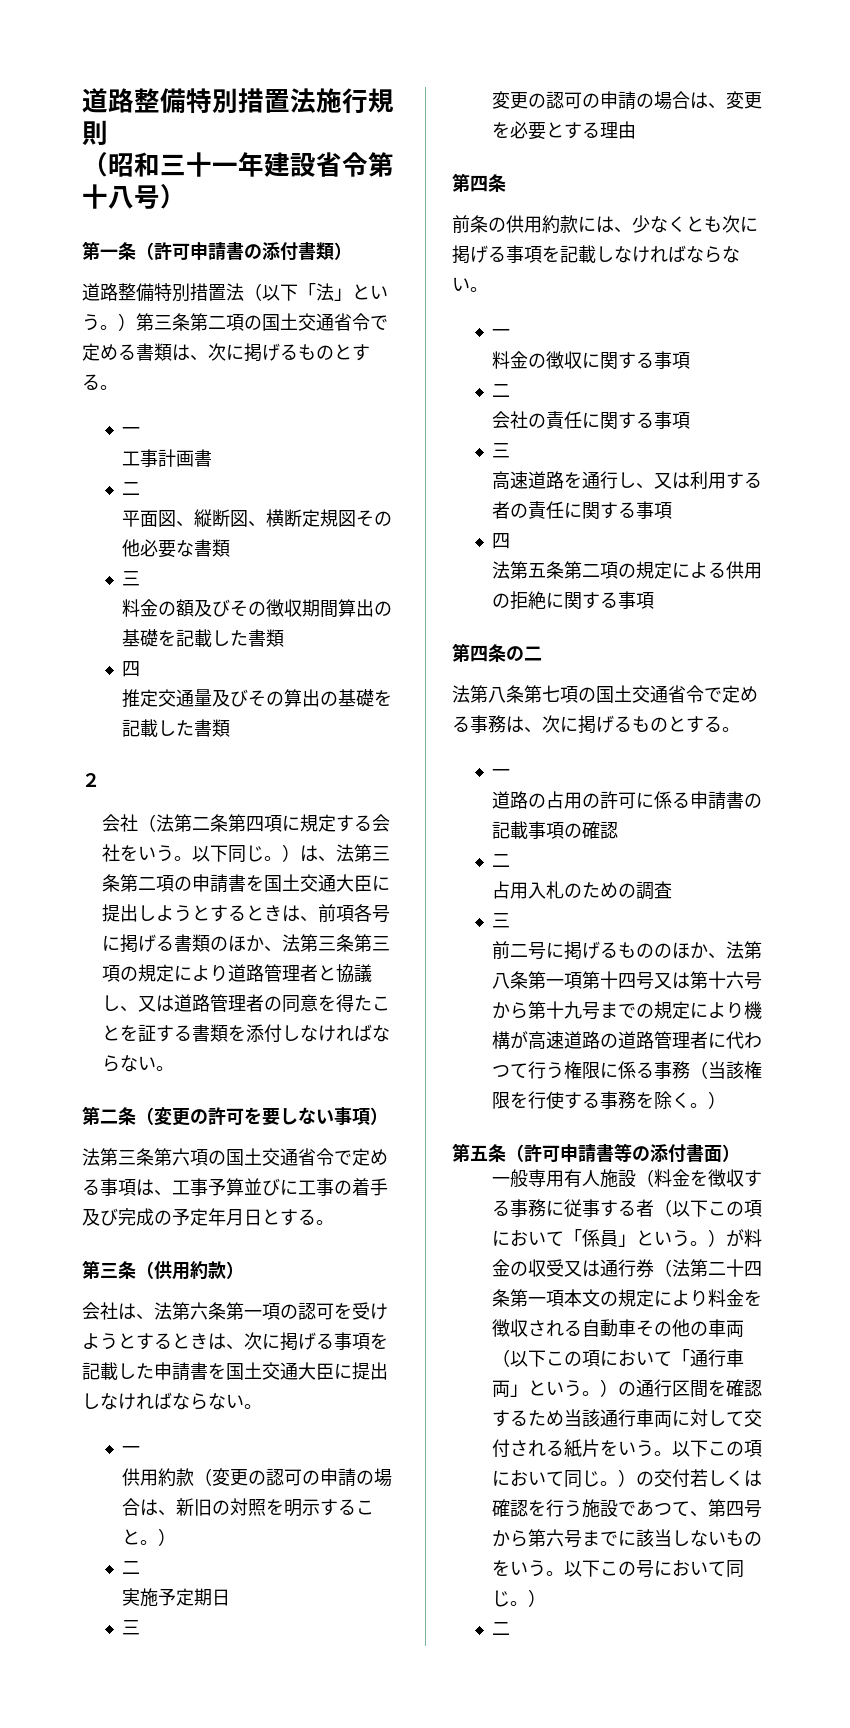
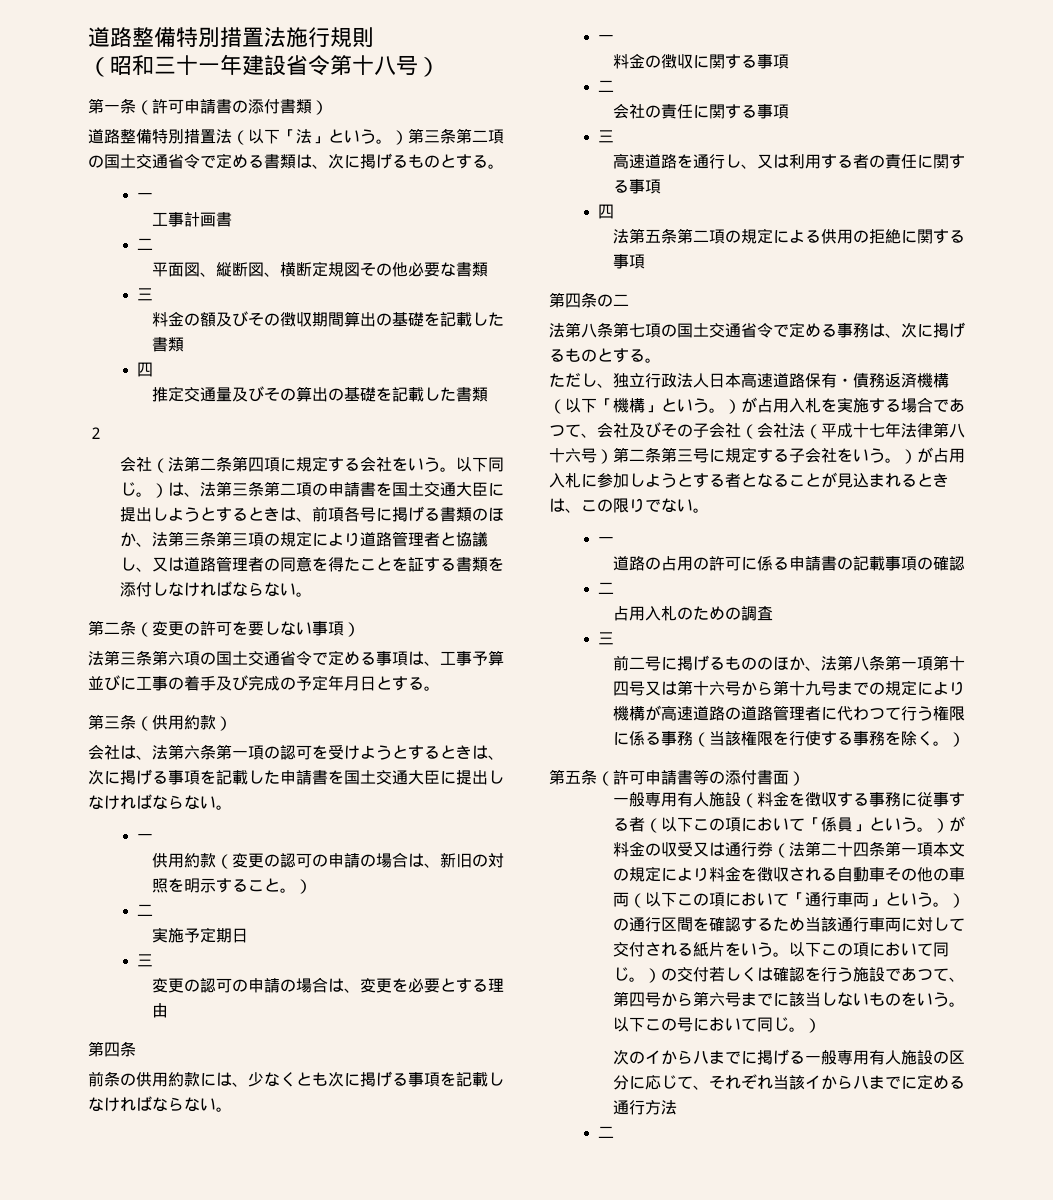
(740, 729) none -> [549,372,949,388] [549,397,965,414] [549,422,965,439] [549,447,965,464] [549,472,949,488] [549,498,709,513] // ただし、独立行政法人日本高速道路保有・債務返済機構（以下「機構」という。）が占用入札を実施する場合であつて、会社及びその子会社（会社法（平成十七年法律第八十六号）第二条第三号に規定する子会社をいう。）が占用入札に参加しようとする者となることが見込まれるときは、この限りでない。
(547, 1598) none -> [612,1049,965,1065] [612,1074,965,1090] [612,1100,677,1115] // 次のイからハまでに掲げる一般専用有人施設の区分に応じて、それぞれ当該イからハまでに定める通行方法

